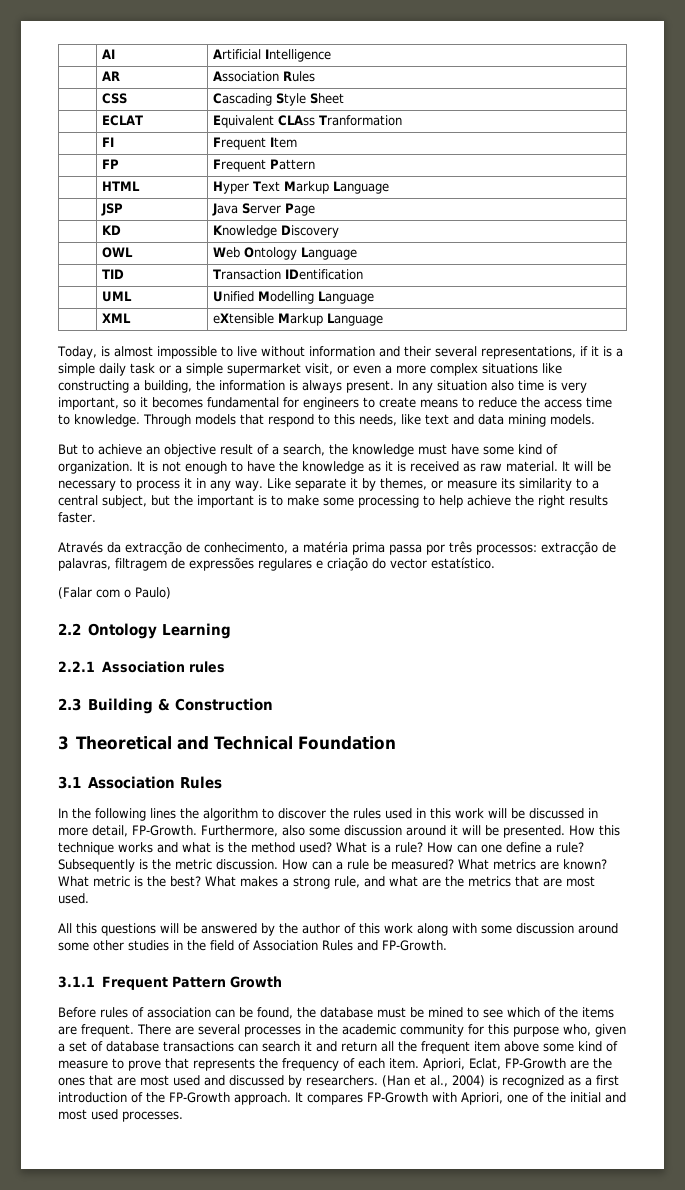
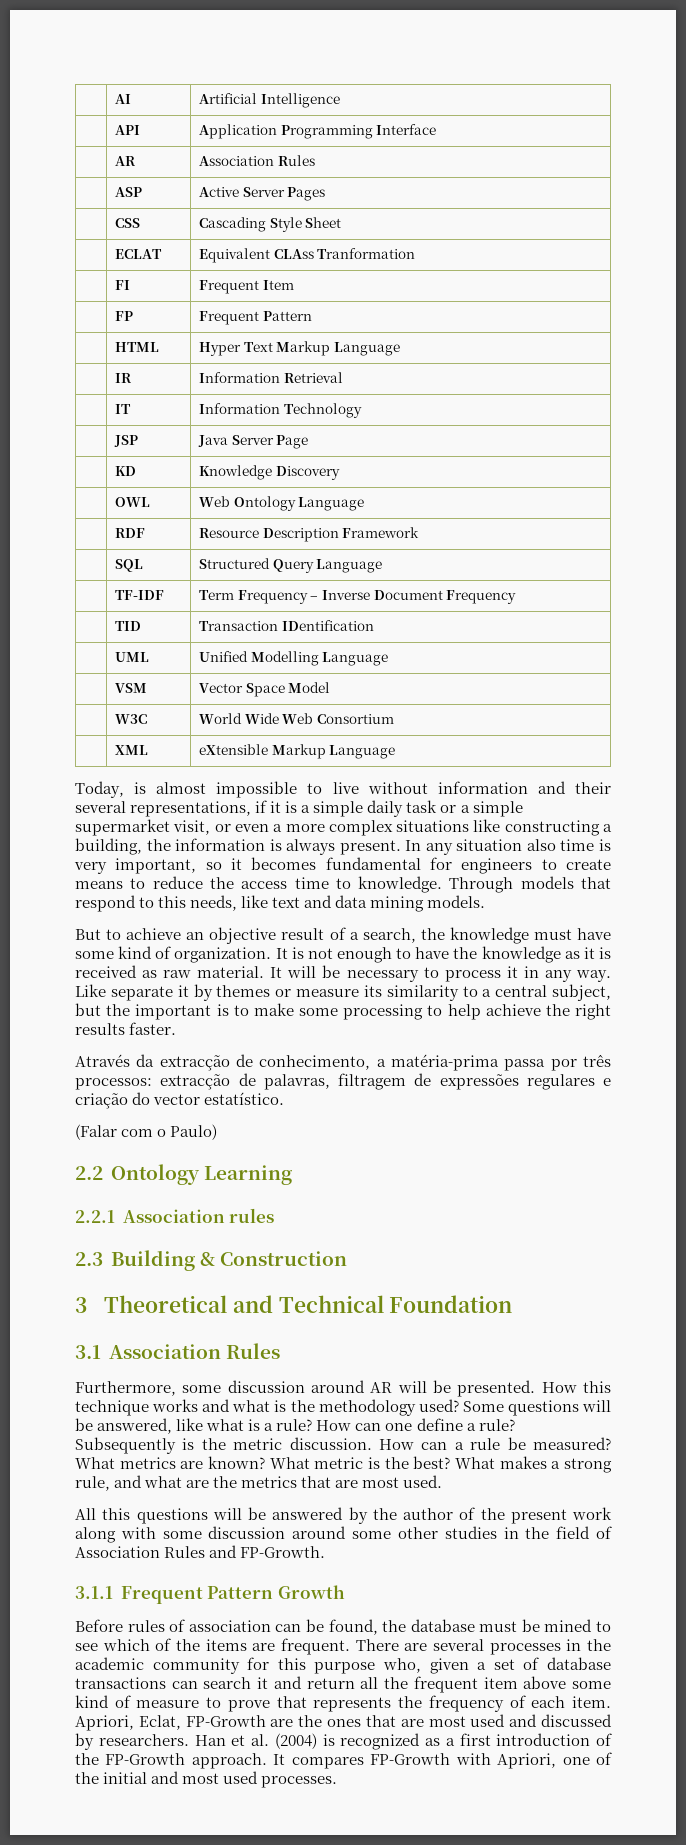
(332, 55) none -> [115,125,141,135] [199,124,437,139] // | API | Application Programming Interface
(316, 76) none -> [115,187,143,197] [199,187,326,201] // | ASP | Active Server Pages
(390, 187) none -> [115,373,133,383] [199,372,343,383] [115,404,132,414] [199,403,362,418] // | IR | Information Retrieval // | IT | Information Technology
(358, 253) none -> [115,528,146,538] [199,527,420,542] [115,559,144,572] [199,558,383,573] [115,590,165,600] [199,590,517,604] // | RDF | Resource Description Framework // | SQL | Structured Query Language // | TF-IDF | Term Frequency – Inverse Document Frequency
(375, 297) none -> [115,683,148,693] [199,682,331,697] [115,714,148,724] [199,713,395,724] // | VSM | Vector Space Model // | W3C | World Wide Web Consortium
[379,478,427,490] themes, -> [216,985,271,997] themes
[303,541,385,555] matéria prima -> [390,1054,499,1071] matéria-prima
[58,808,598,821] [58,825,458,837] In the following lines the algorithm to discover the rules used in this work will be discussed in more detail, FP-Growth. Furthermore, also some discussion around it -> [75,1380,393,1396] Furthermore, some discussion around AR
[251,842,367,853] method used? What -> [318,1399,611,1416] [75,1418,245,1434] methodology used? Some questions will be answered, like what
[359,923,380,934] this -> [480,1508,567,1524] the present
[382,1075,485,1087] (Han et al., 2004) -> [194,1733,317,1749] Han et al. (2004)

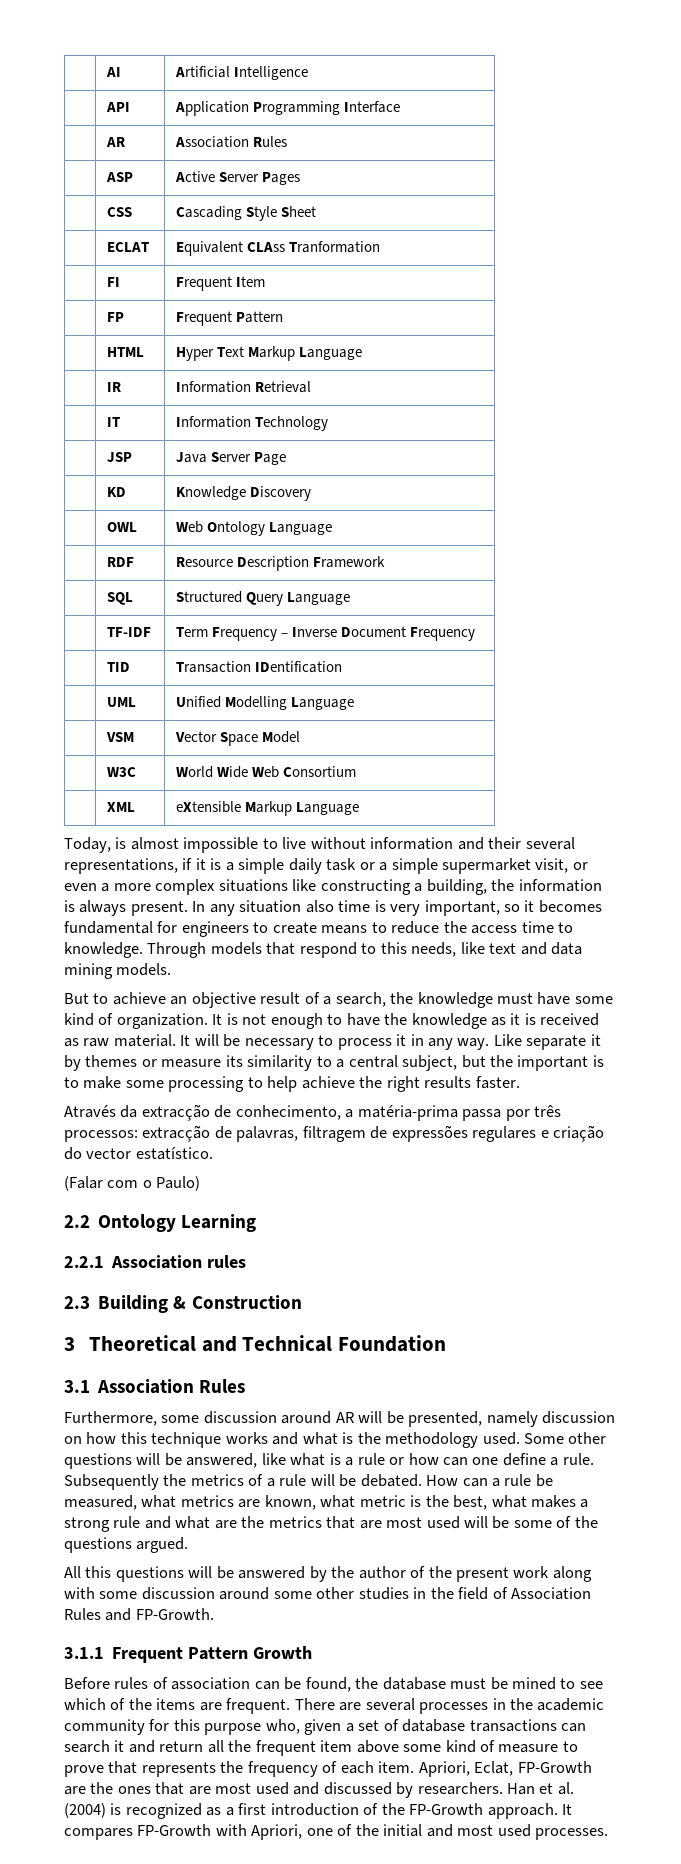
[457,1380,577,1397] presented. How -> [408,1411,616,1427] [64,1432,117,1444] presented, namely discussion on how
[418,1399,504,1412] used? Some -> [482,1432,607,1445] used. Some other
[276,1419,352,1431] rule? How -> [357,1453,439,1465] rule or how
[478,1419,515,1431] [75,1437,372,1454] rule? Subsequently is the metric discussion. -> [562,1453,594,1465] [64,1474,422,1490] rule. Subsequently the metrics of a rule will be debated.
[532,1437,611,1450] [75,1456,310,1469] measured? What metrics are known? What -> [64,1495,356,1510] measured, what metrics are known, what
[413,1456,495,1469] best? What -> [453,1495,527,1510] best, what
[75,1476,110,1491] rule, -> [113,1516,141,1528] rule
[403,1475,443,1488] used. -> [426,1516,598,1529] [64,1537,189,1553] used will be some of the questions argued.

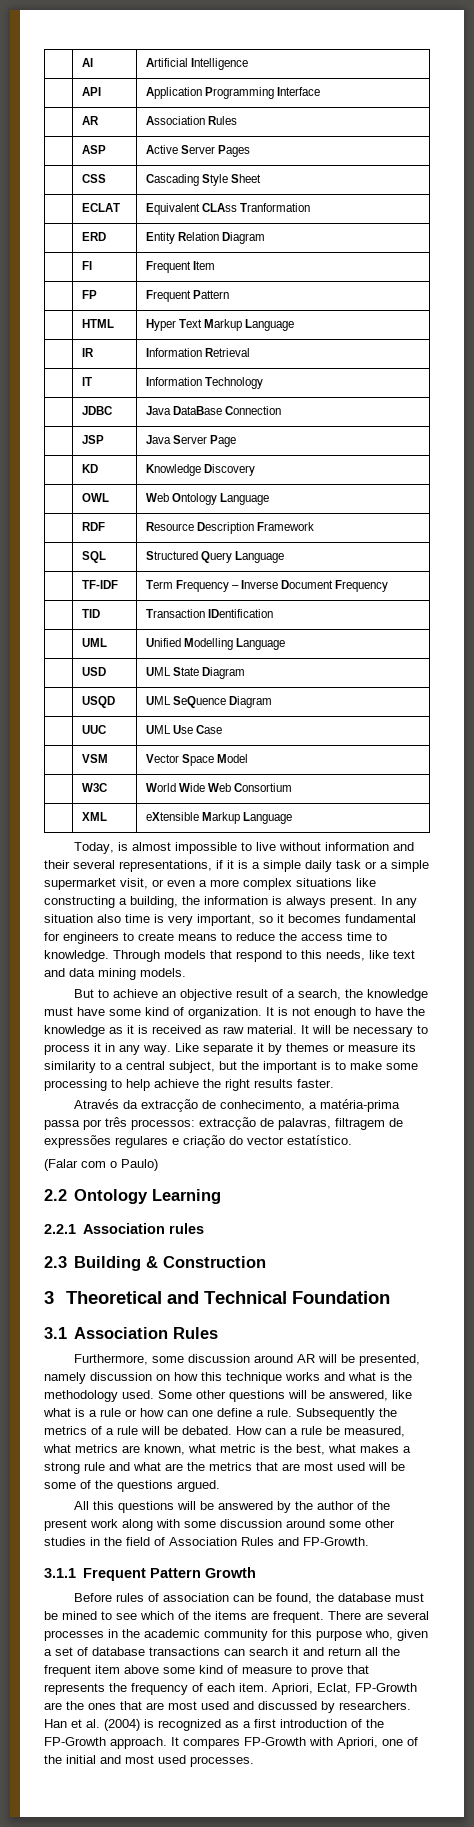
(380, 247) none -> [81,232,106,241] [145,232,265,244] // | ERD | Entity Relation Diagram
(328, 423) none -> [81,406,112,415] [145,406,281,415] // | JDBC | Java DataBase Connection
(354, 703) none -> [81,667,106,676] [145,667,245,679] [81,696,115,708] [145,696,272,708] [81,725,106,734] [145,725,222,734] // | USD | UML State Diagram // | USQD | UML SeQuence Diagram // | UUC | UML Use Case

